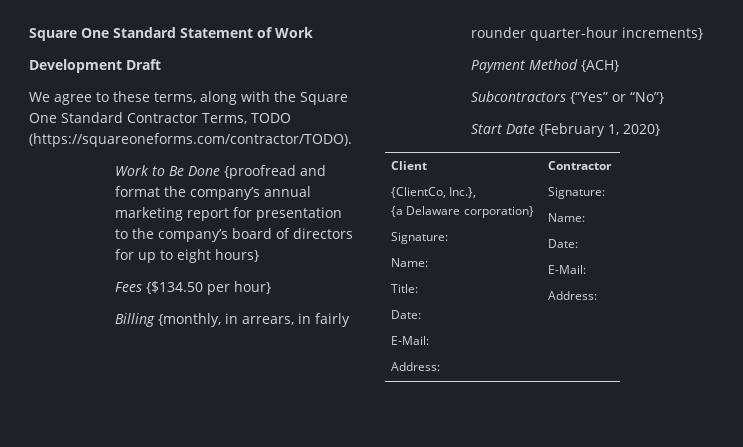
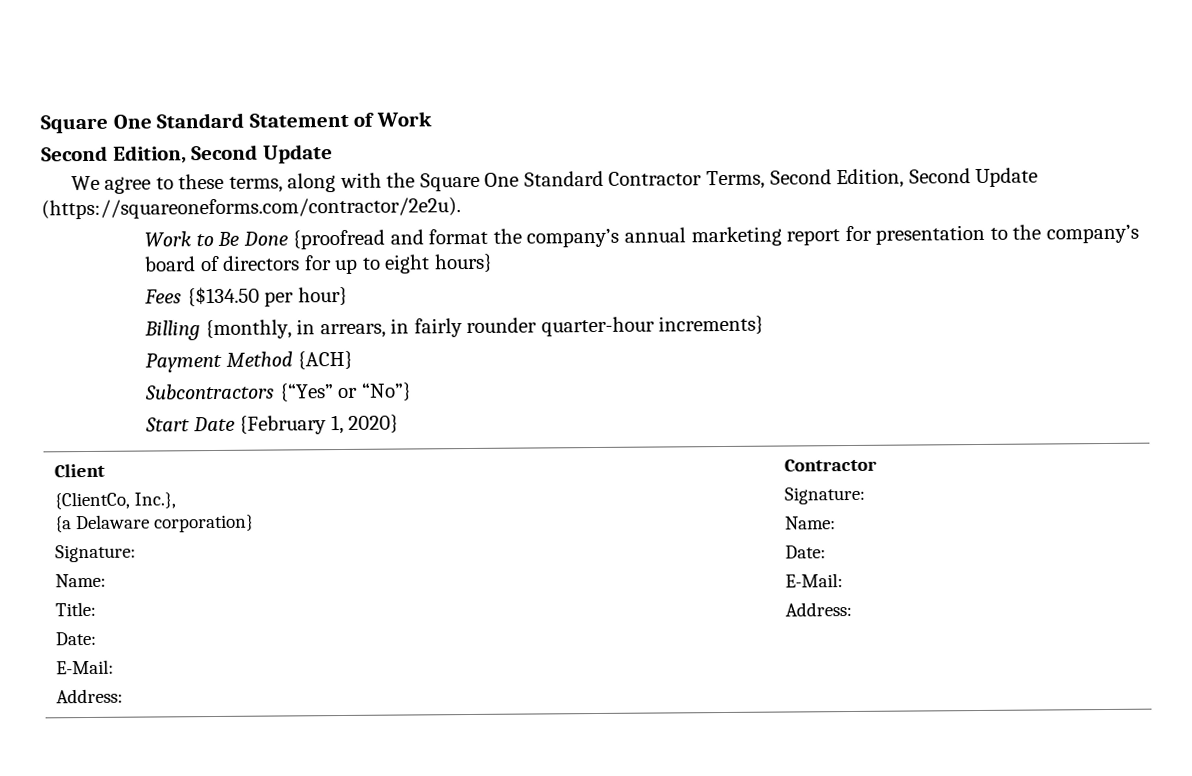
[29,59,161,73] Development Draft -> [41,144,333,164] Second Edition, Second Update
[250,113,291,123] [29,133,352,147] TODO (https://squareoneforms.com/contractor/TODO). -> [769,167,1039,189] [41,197,461,220] Second Edition, Second Update (https://squareoneforms.com/contractor/2e2u).

